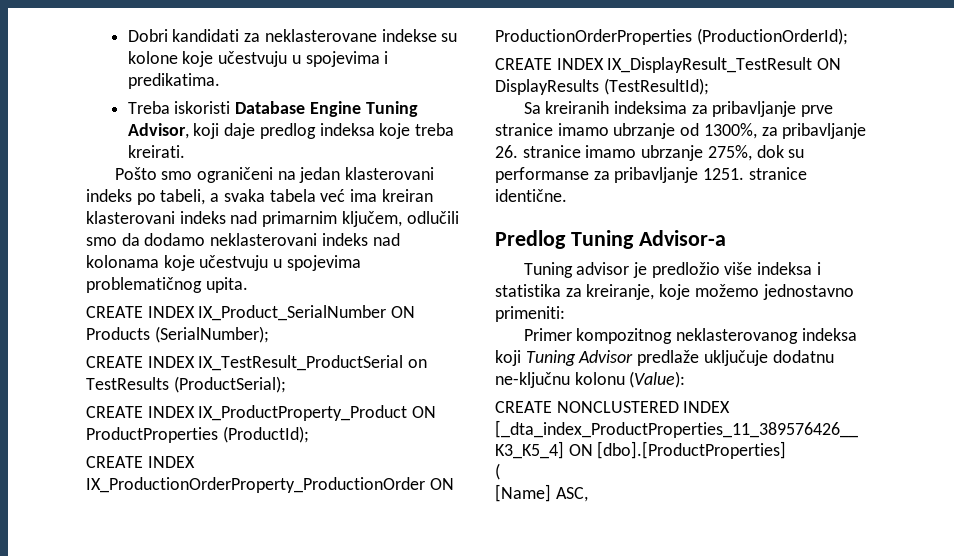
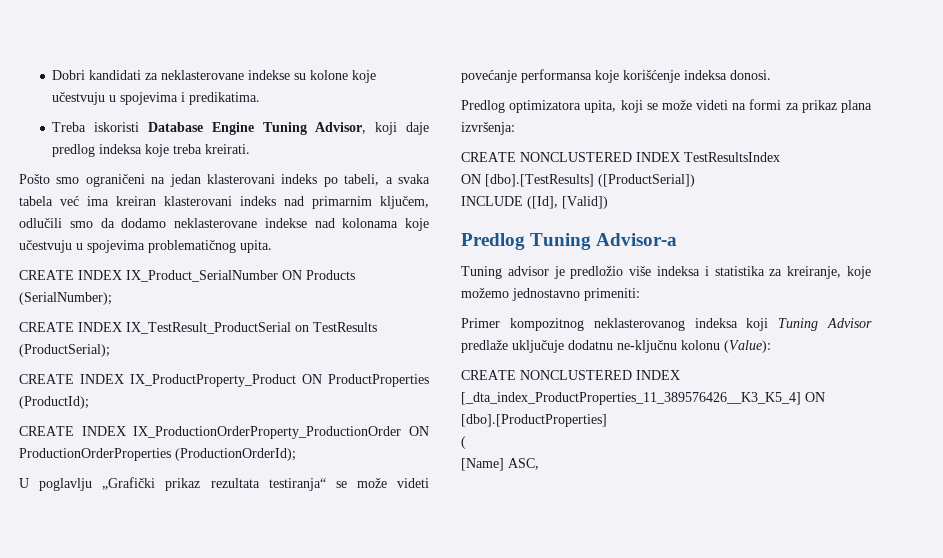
[210,233,368,246] neklasterovani indeks -> [174,218,307,228] neklasterovane indekse
[495,57,842,73] [495,78,709,95] [523,101,834,117] [495,123,867,139] [495,145,805,161] [495,167,807,183] [495,189,567,202] CREATE INDEX IX_DisplayResult_TestResult ON DisplayResults (TestResultId); // Sa kreiranih indeksima za pribavljanje prve stranice imamo ubrzanje od 1300%, za pribavljanje 26. stranice imamo ubrzanje 275%, dok su performanse za pribavljanje 1251. stranice identične. -> [19,477,429,491] [461,69,771,83] [461,99,872,113] [461,122,515,135] [461,152,780,162] [461,174,695,187] [461,196,608,209] U poglavlju „Grafički prikaz rezultata testiranja“ se može videti povećanje performansa koje korišćenje indeksa donosi. // Predlog optimizatora upita, koji se može videti na formi za prikaz plana izvršenja: // CREATE NONCLUSTERED INDEX TestResultsIndex // ON [dbo].[TestResults] ([ProductSerial]) // INCLUDE ([Id], [Valid])

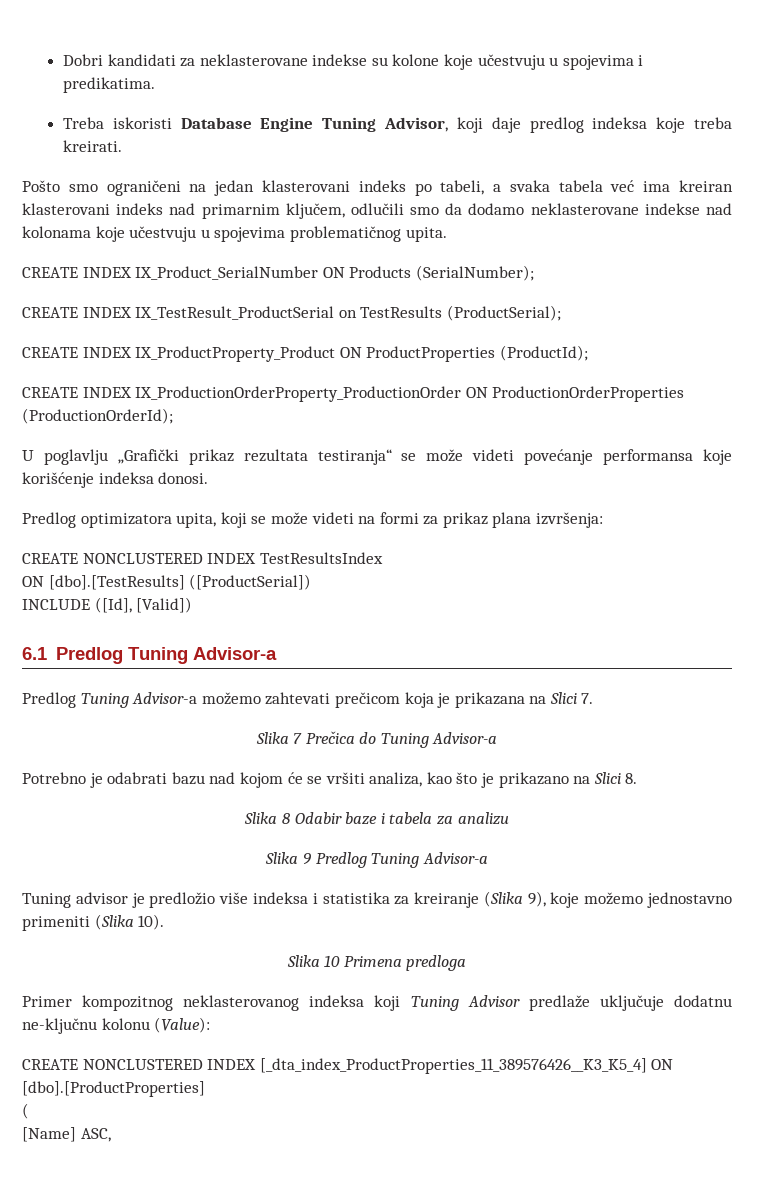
(608, 202) none -> [22,647,277,664] [22,692,594,708] [255,731,498,748] [22,772,638,788] [244,812,509,825] [265,852,311,865] 6.1 Predlog Tuning Advisor-a // Predlog Tuning Advisor-a možemo zahtevati prečicom koja je prikazana na Slici 7. // Slika 7 Prečica do Tuning Advisor-a // Potrebno je odabrati bazu nad kojom će se vršiti analiza, kao što je prikazano na Slici 8. // Slika 8 Odabir baze i tabela za analizu // Slika 9
[787,266,871,279] [461,288,640,301] kreiranje, koje možemo jednostavno primeniti: -> [414,891,733,908] [22,914,165,931] [286,955,467,971] kreiranje (Slika 9), koje možemo jednostavno primeniti (Slika 10). // Slika 10 Primena predloga

